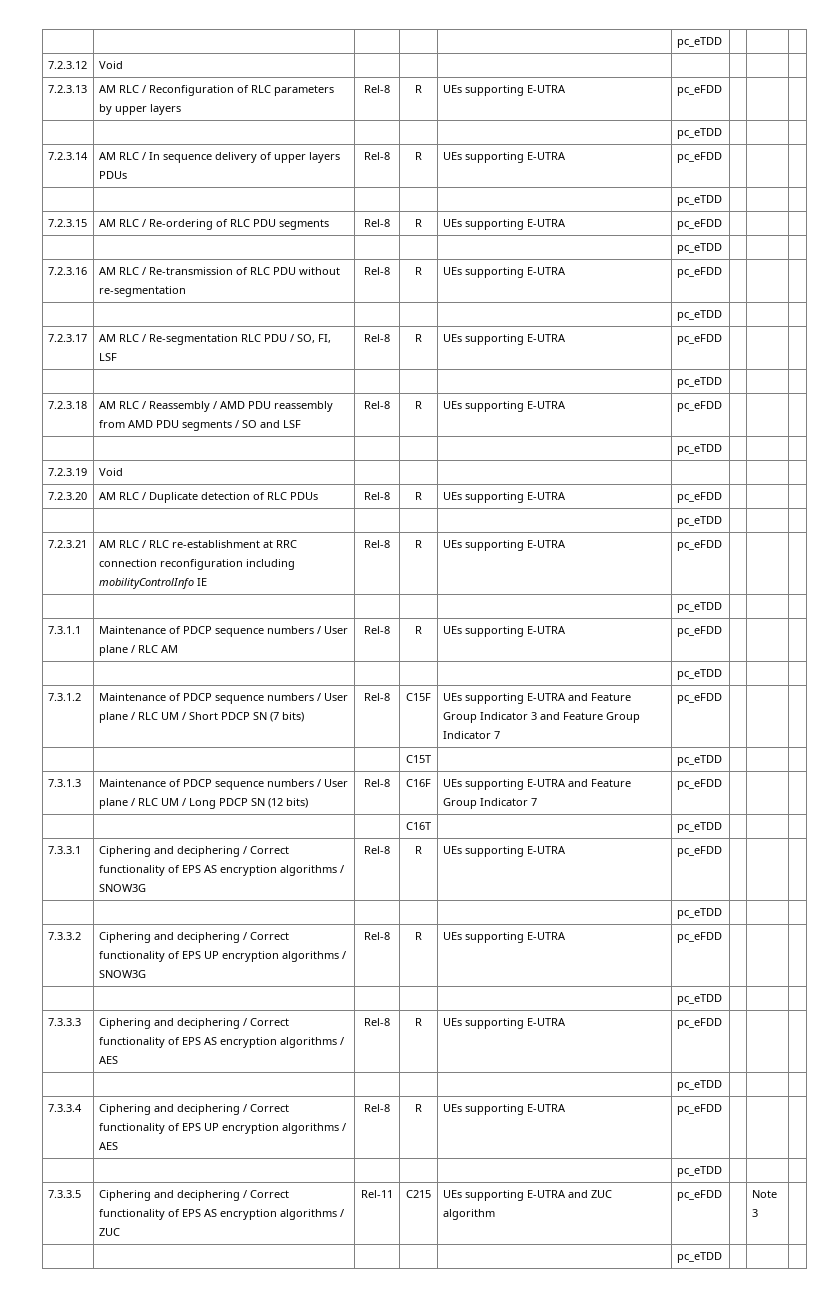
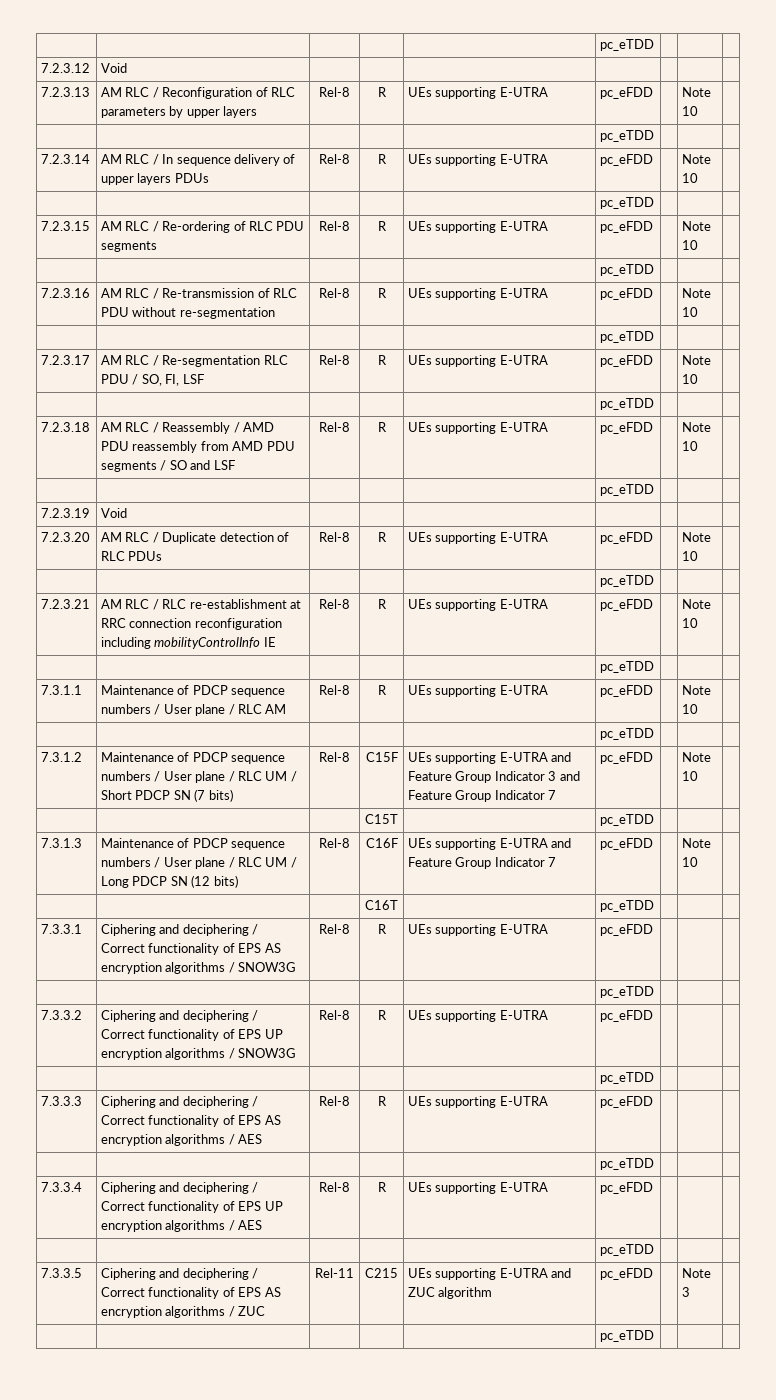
(722, 90) none -> [682,87,712,97] [682,106,699,116] Note 10
(722, 157) none -> [682,154,712,164] [682,173,699,183] Note 10
(722, 224) none -> [682,221,712,231] [682,240,699,250] Note 10
(722, 272) none -> [682,288,712,298] [682,307,699,317] Note 10
(722, 339) none -> [682,355,712,365] [682,374,699,384] Note 10
(722, 406) none -> [682,422,712,432] [682,441,699,451] Note 10
(722, 497) none -> [682,532,712,542] [682,551,699,561] Note 10
(722, 545) none -> [682,599,712,609] [682,618,699,628] Note 10
(722, 631) none -> [682,685,712,695] [682,704,699,714] Note 10
(722, 698) none -> [682,752,712,762] [682,771,699,781] Note 10
(722, 784) none -> [682,838,712,848] [682,857,699,867] Note 10

